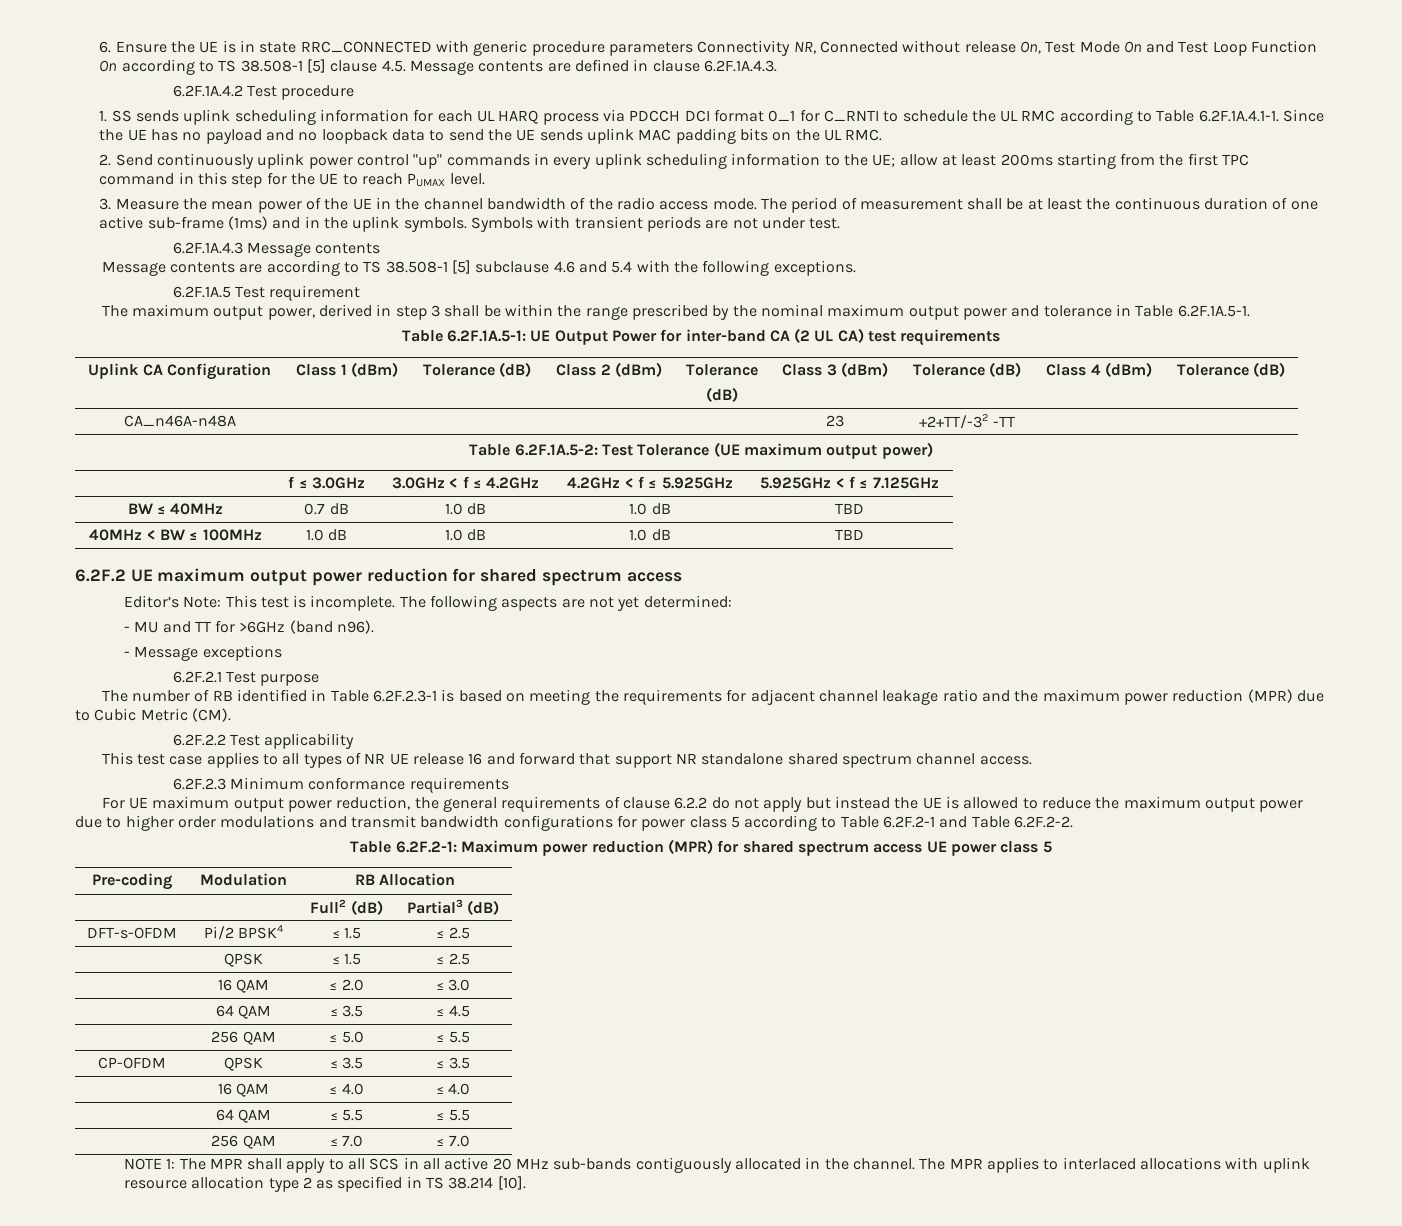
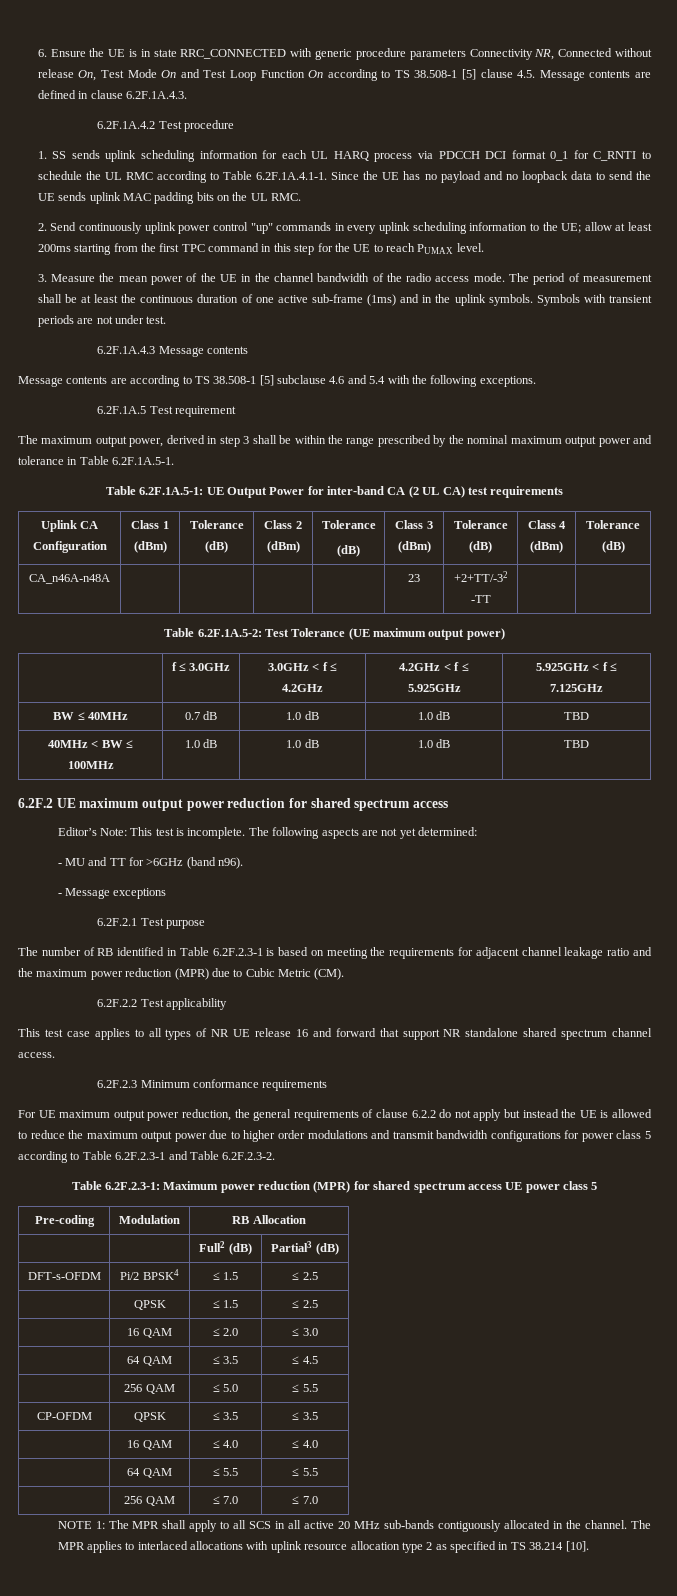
[883,816,936,828] 6.2F.2-1 -> [115,1152,166,1160] 6.2F.2.3-1
[1014,816,1074,828] [350,841,457,853] 6.2F.2-2. // Table 6.2F.2-1: -> [222,1152,276,1160] [71,1181,160,1190] 6.2F.2.3-2. // Table 6.2F.2.3-1:

